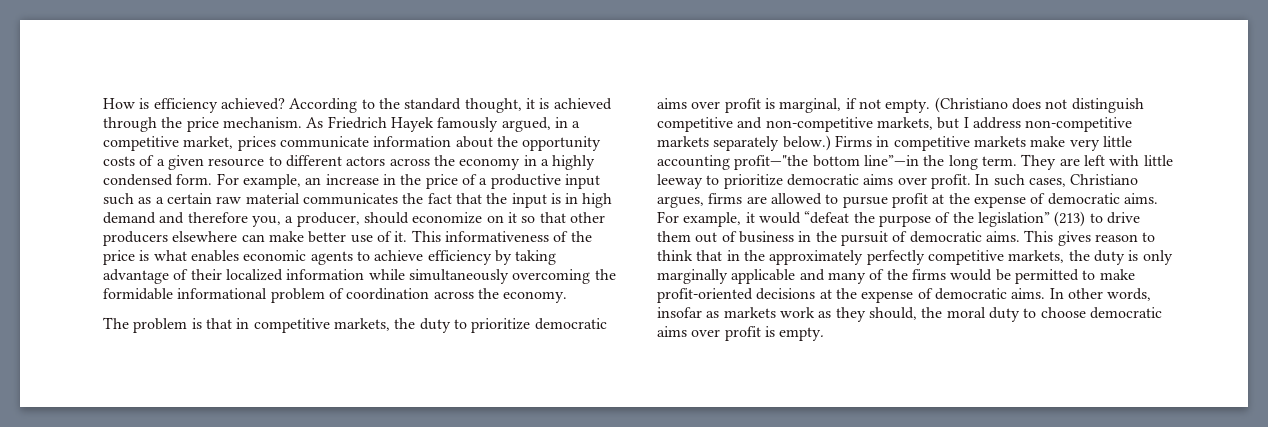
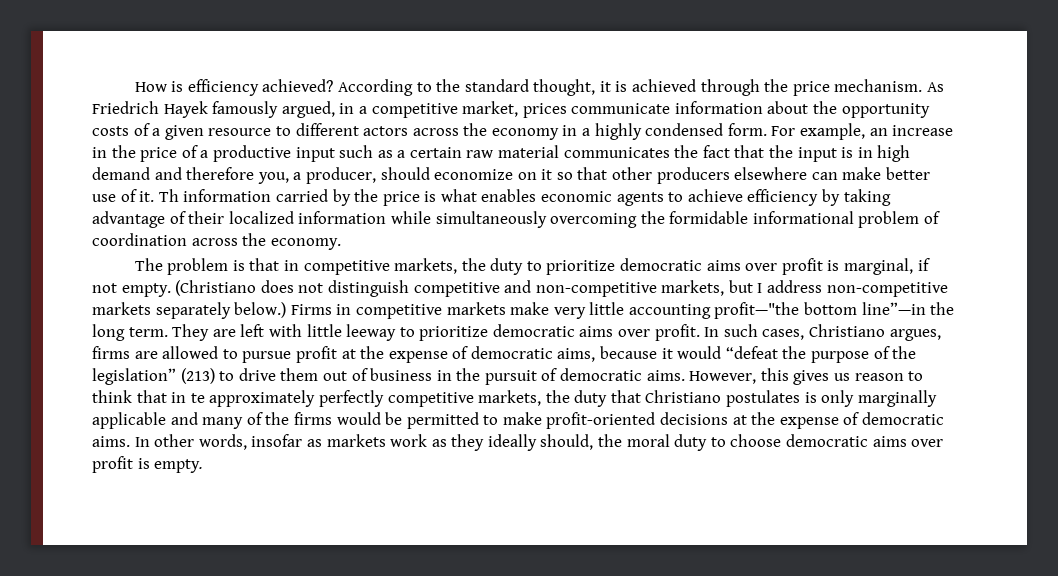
[411,230,569,242] This informativeness of -> [158,189,351,206] Th information carried by
[1123,193,1158,204] [657,211,742,227] aims. For example, -> [557,346,658,362] aims, because
[1024,230,1091,246] This gives -> [689,368,851,385] However, this gives us
[743,250,765,261] the -> [190,393,205,403] te
(1125, 257) none -> [610,390,801,407] that Christiano postulates
(866, 314) none -> [487,434,537,451] ideally

